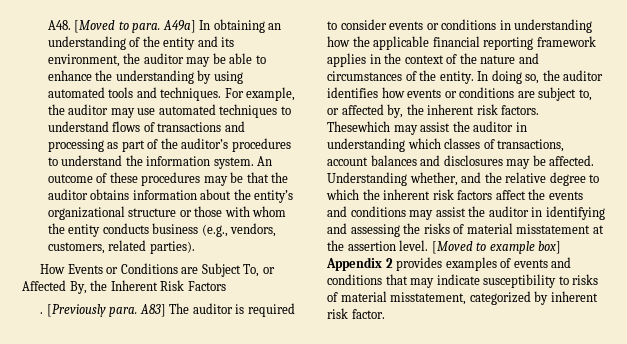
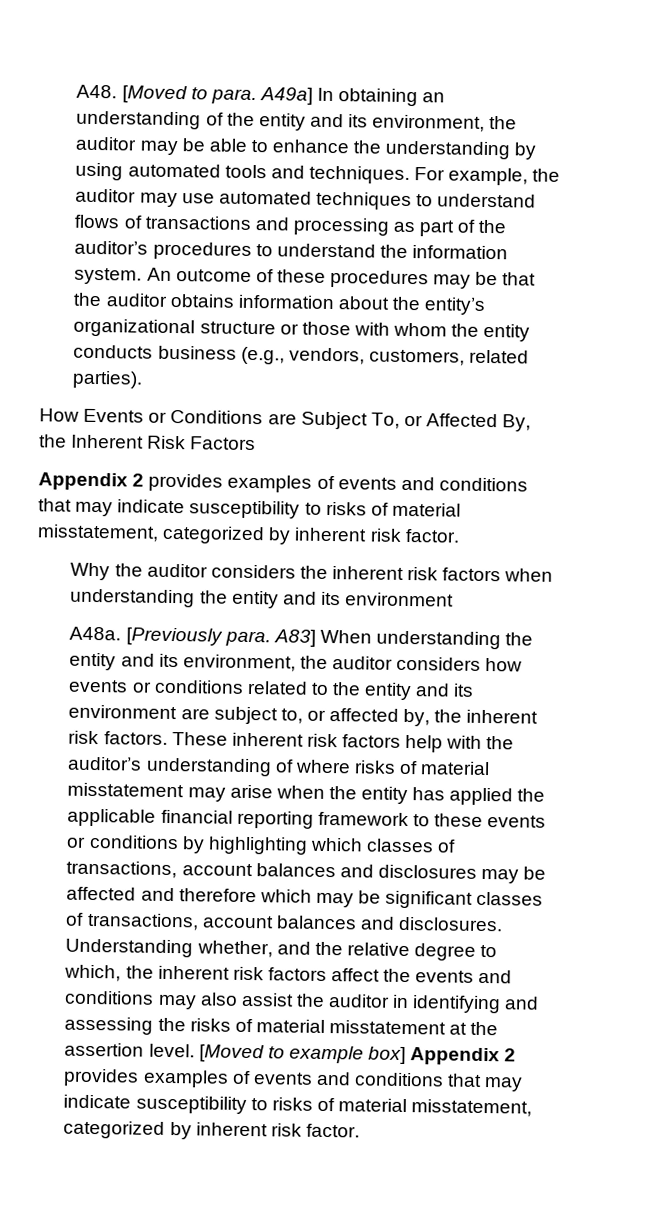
[40,303,295,317] [327,19,593,33] [327,36,596,50] [327,53,539,67] [327,70,604,84] [327,87,378,98] . [Previously para. A83] The auditor is required to consider events or conditions in understanding how the applicable financial reporting framework applies in the context of the nature and circumstances of the entity. In doing so, the auditor identifies -> [38,472,528,493] [38,498,461,519] [37,524,460,545] [70,562,554,582] [70,588,455,609] [69,626,534,650] [69,652,482,672] Appendix 2 provides examples of events and conditions that may indicate susceptibility to risks of material misstatement, categorized by inherent risk factor. // Why the auditor considers the inherent risk factors when understanding the entity and its environment // A48a. [Previously para. A83] When understanding the entity and its environment, the auditor considers
(515, 92) none -> [246,680,475,701] [68,704,178,720] related to the entity and its environment
[327,121,527,135] [327,138,405,152] Thesewhich may assist the auditor in understanding -> [171,732,515,753] [67,756,491,777] [67,782,546,806] [67,808,547,829] [66,834,308,855] These inherent risk factors help with the auditor’s understanding of where risks of material misstatement may arise when the entity has applied the applicable financial reporting framework to these events or conditions by highlighting
[549,155,595,166] affected. -> [66,886,544,909] [65,912,504,932] affected and therefore which may be significant classes of transactions, account balances and disclosures.
[326,189,359,200] which -> [64,964,122,982] which,
(434, 215) none -> [199,992,238,1006] also

